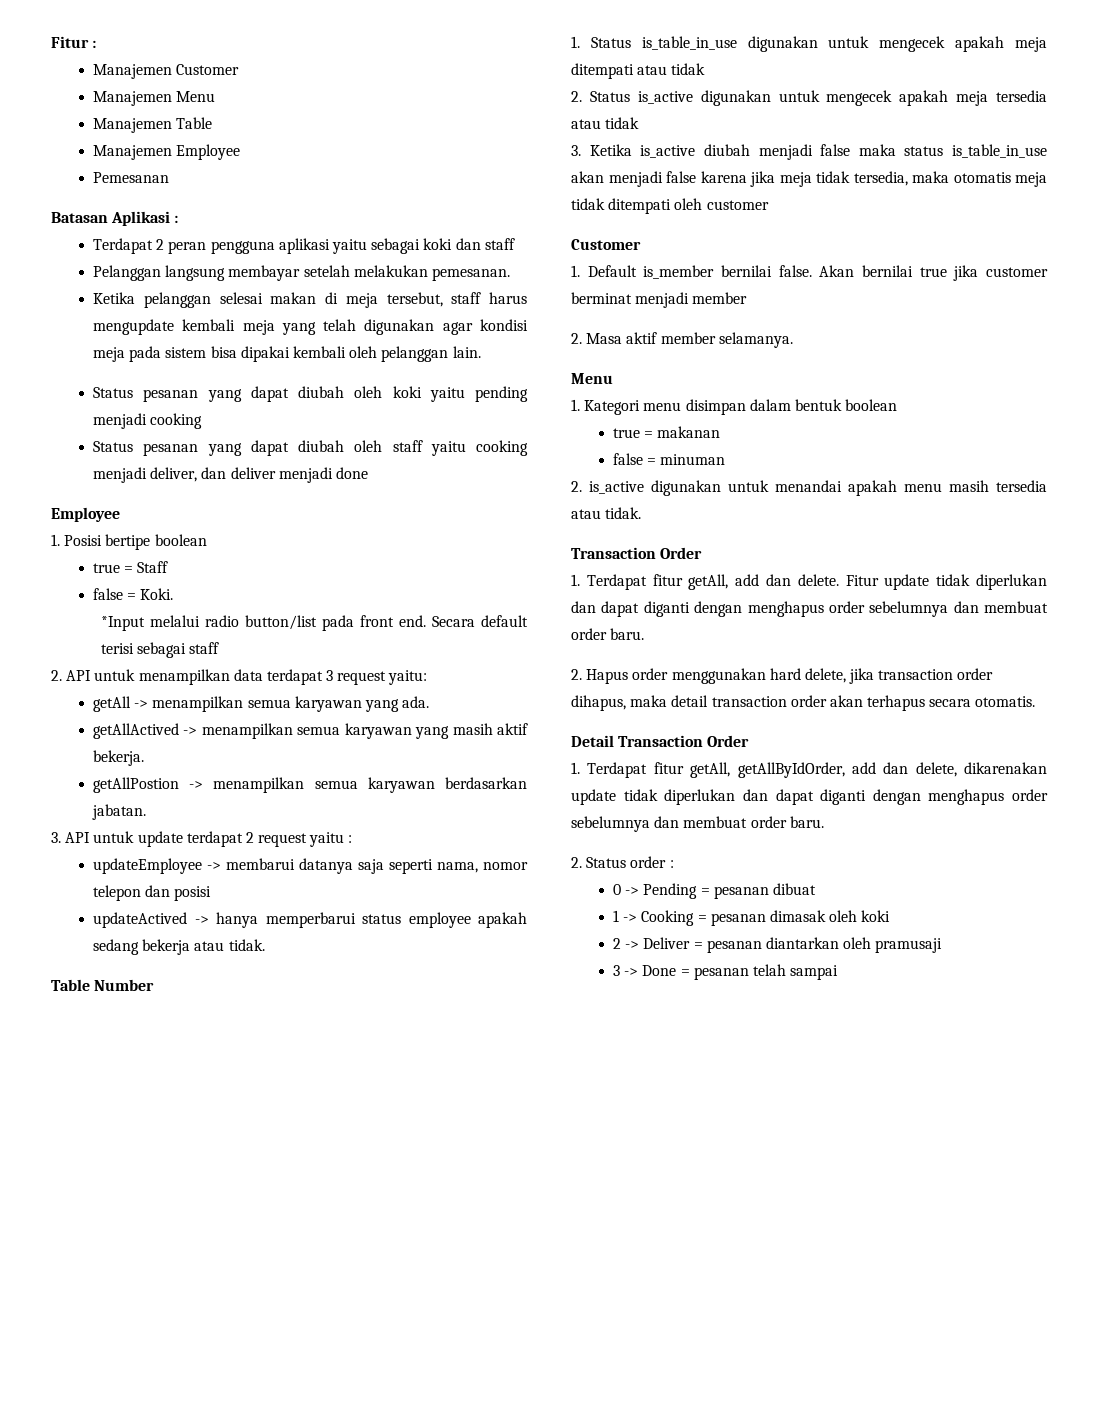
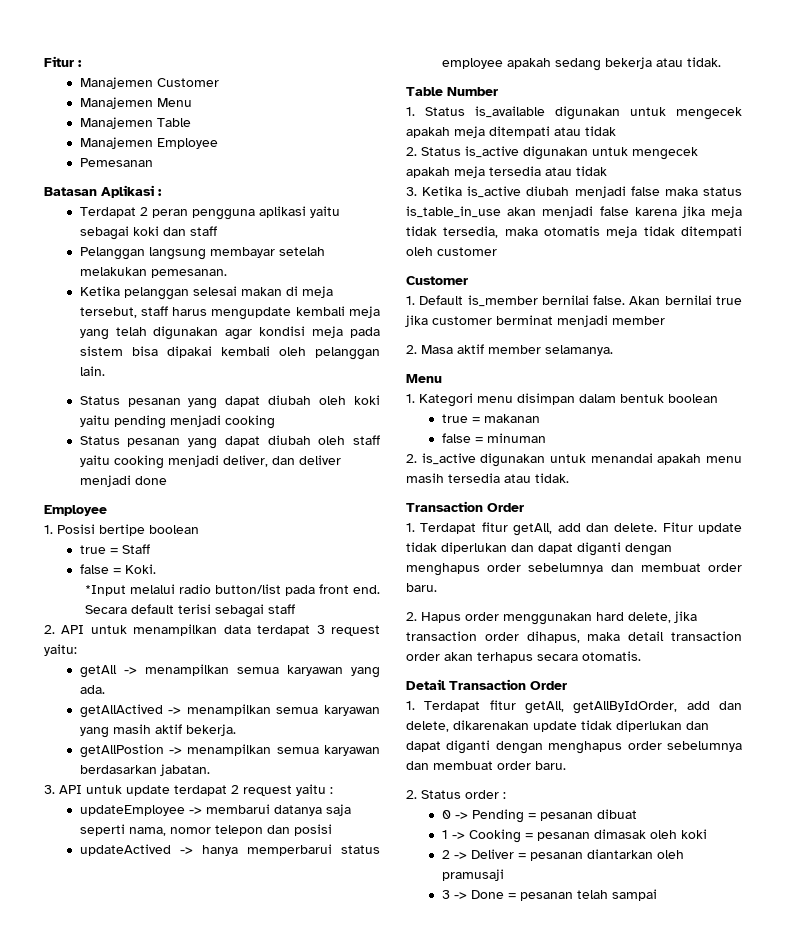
[641,36,737,50] is_table_in_use -> [475,106,545,118] is_available

